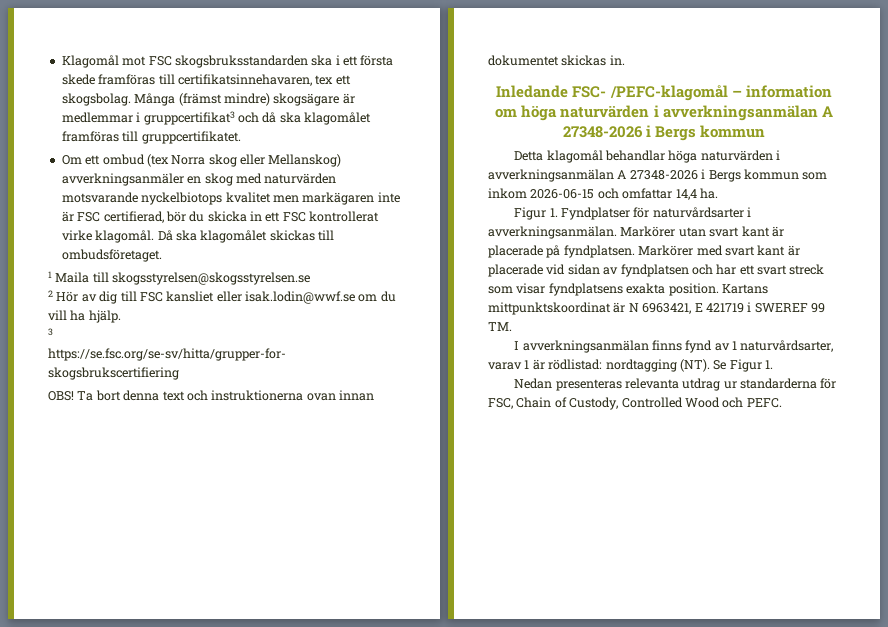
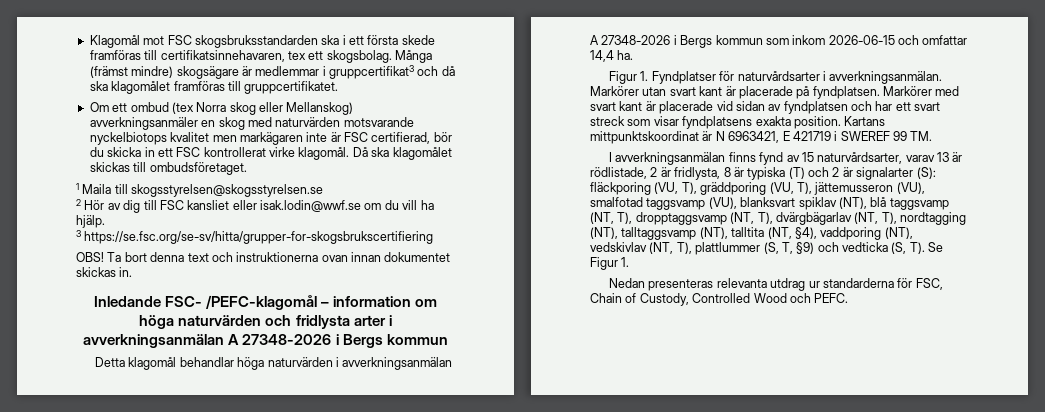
(650, 111) none -> [265,315,386,329] och fridlysta arter
[732,341,738,350] 1 -> [801,152,814,162] 15
[524,359,710,372] 1 är rödlistad: nordtagging (NT). -> [937,152,963,162] [590,167,936,180] [590,182,925,195] [590,197,949,210] [590,212,966,225] [590,227,913,240] [590,242,925,255] 13 är rödlistade, 2 är fridlysta, 8 är typiska (T) och 2 är signalarter (S): fläckporing (VU, T), gräddporing (VU, T), jättemusseron (VU), smalfotad taggsvamp (VU), blanksvart spiklav (NT), blå taggsvamp (NT, T), dropptaggsvamp (NT, T), dvärgbägarlav (NT, T), nordtagging (NT), talltaggsvamp (NT), talltita (NT, §4), vaddporing (NT), vedskivlav (NT, T), plattlummer (S, T, §9) och vedticka (S, T).

